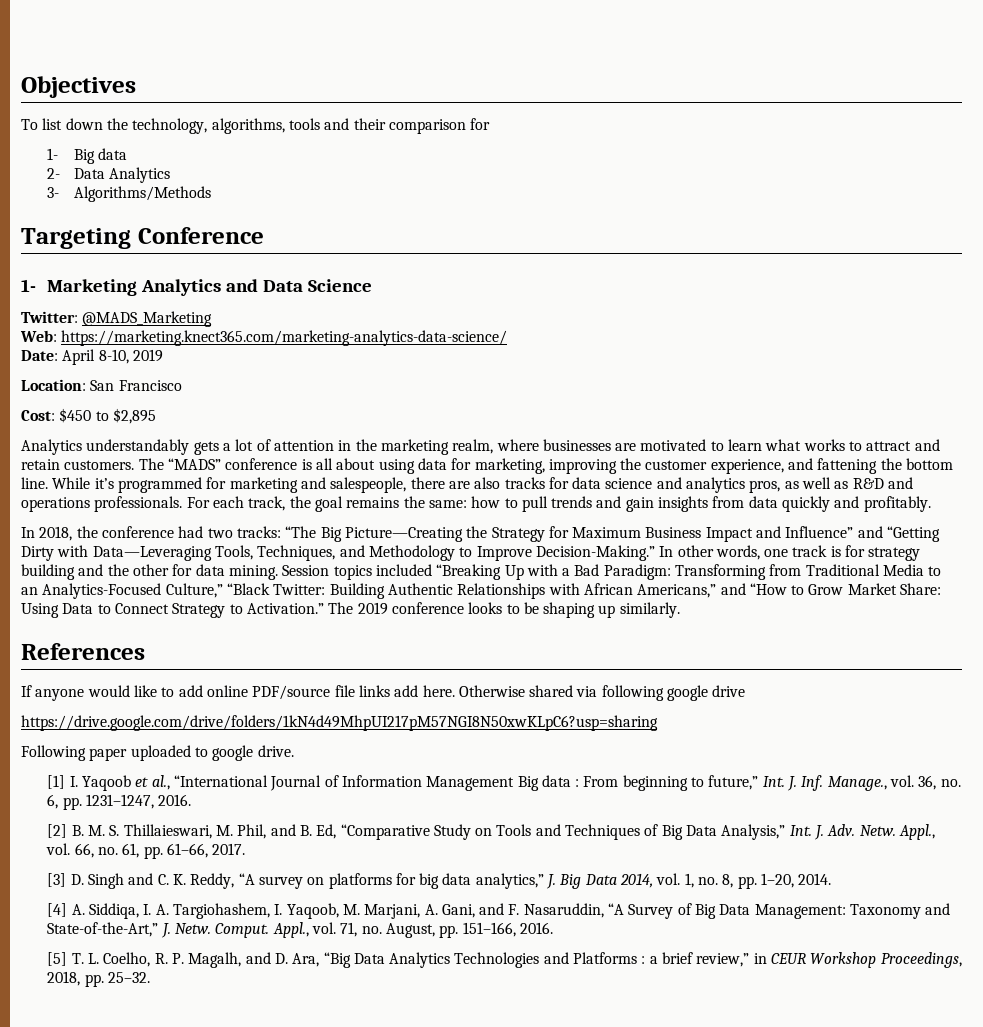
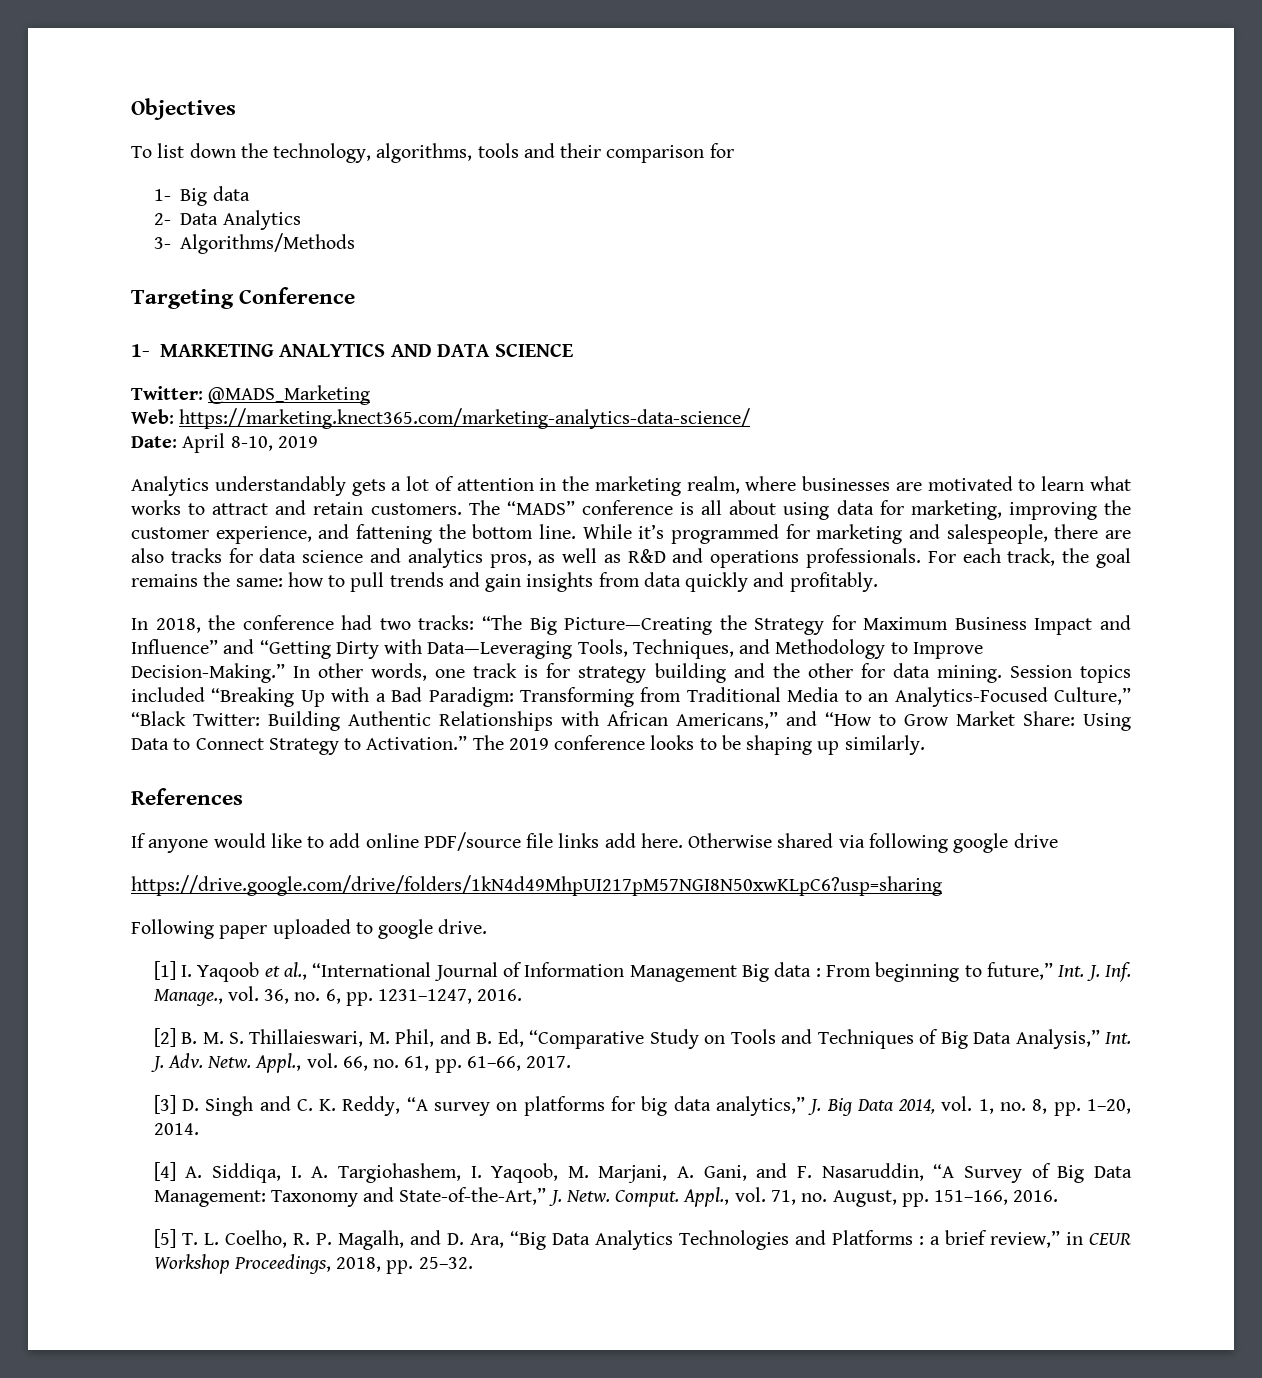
[47,279,373,296] Marketing Analytics and Data Science -> [159,344,573,357] MARKETING ANALYTICS AND DATA SCIENCE
[21,379,182,391] [21,408,156,424] // Location: San Francisco // Cost: $450 to $2,895 -> (318, 442) none

